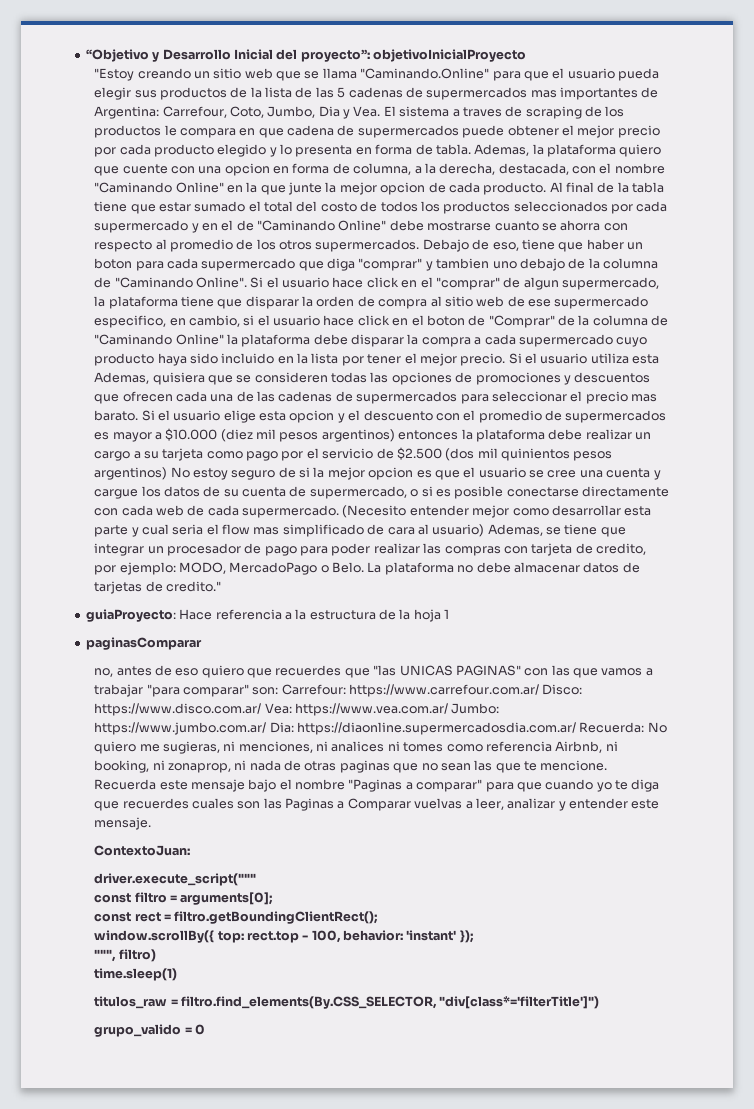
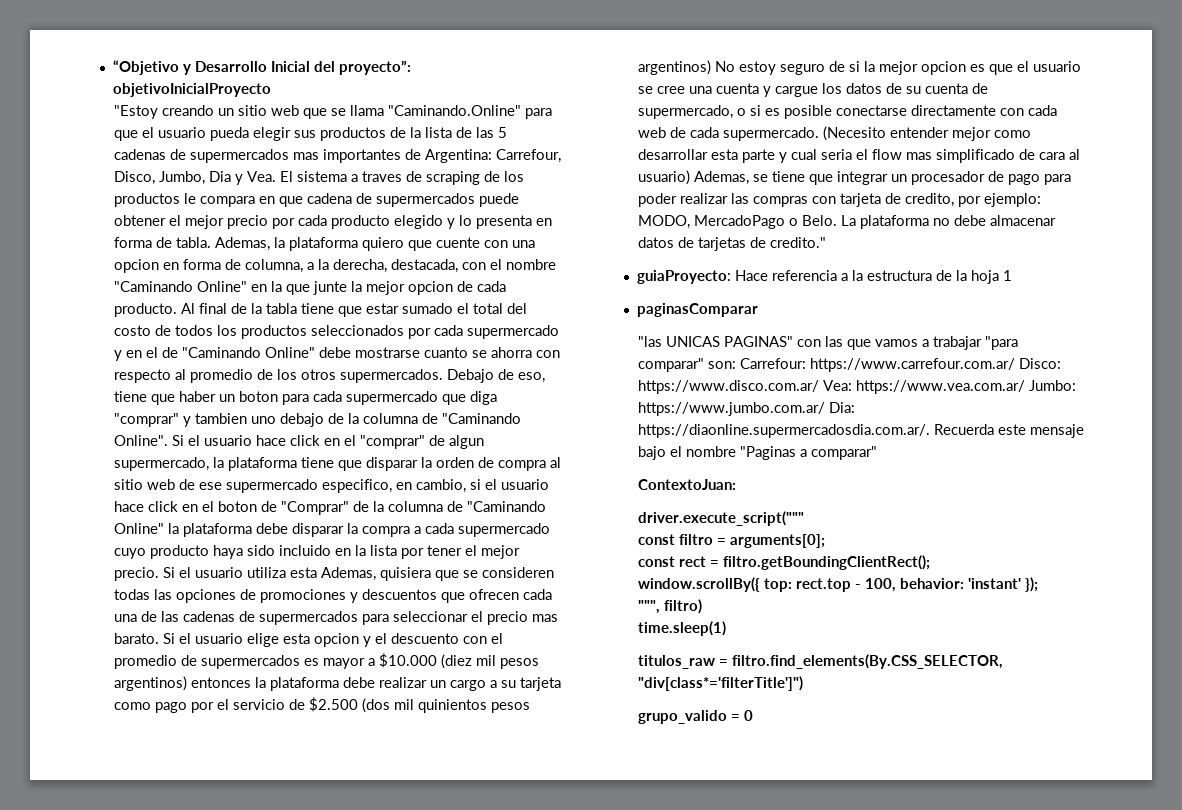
[229,106,264,118] Coto, -> [113,171,155,185] Disco,
[94,665,370,678] no, antes de eso quiero que recuerdes que -> (758, 310) none
[296,722,667,735] [94,741,618,754] [94,760,608,773] https://diaonline.supermercadosdia.com.ar/ Recuerda: No quiero me sugieras, ni menciones, ni analices ni tomes como referencia Airbnb, ni booking, ni zonaprop, ni nada de otras paginas que no sean las que te mencione. -> [637,424,930,438] https://diaonline.supermercadosdia.com.ar/.
[485,779,660,792] [94,798,660,811] [94,817,152,830] para que cuando yo te diga que recuerdes cuales son las Paginas a Comparar vuelvas a leer, analizar y entender este mensaje. -> (877, 453) none

